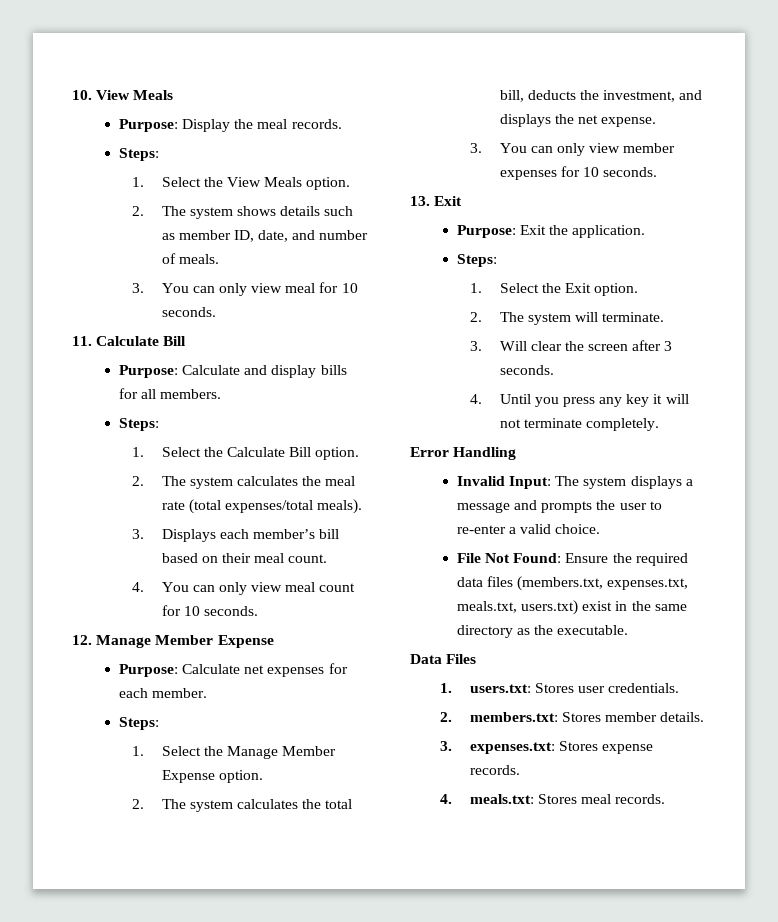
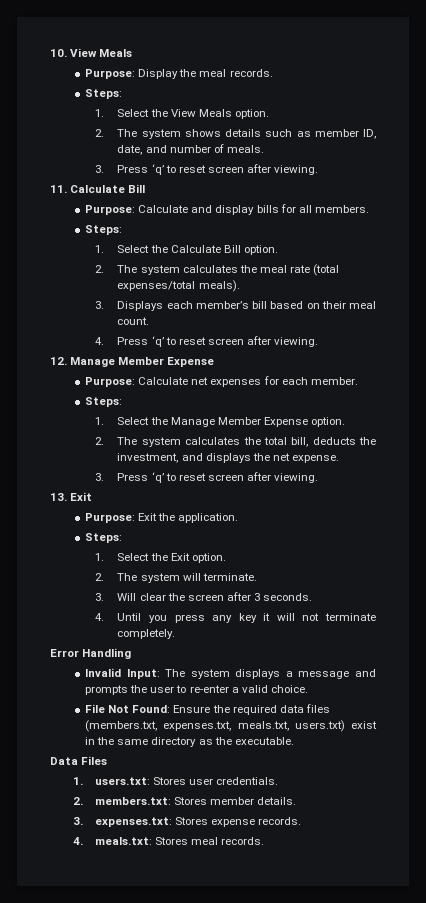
[161,282,358,296] [161,307,216,317] You can only view meal for 10 seconds. -> [117,164,319,175] Press ‘q’ to reset screen after viewing.
[161,582,356,595] [161,605,258,616] You can only view meal count for 10 seconds. -> [117,336,319,347] Press ‘q’ to reset screen after viewing.
[499,143,676,156] [499,166,658,180] You can only view member expenses for 10 seconds. -> [117,472,319,483] Press ‘q’ to reset screen after viewing.

